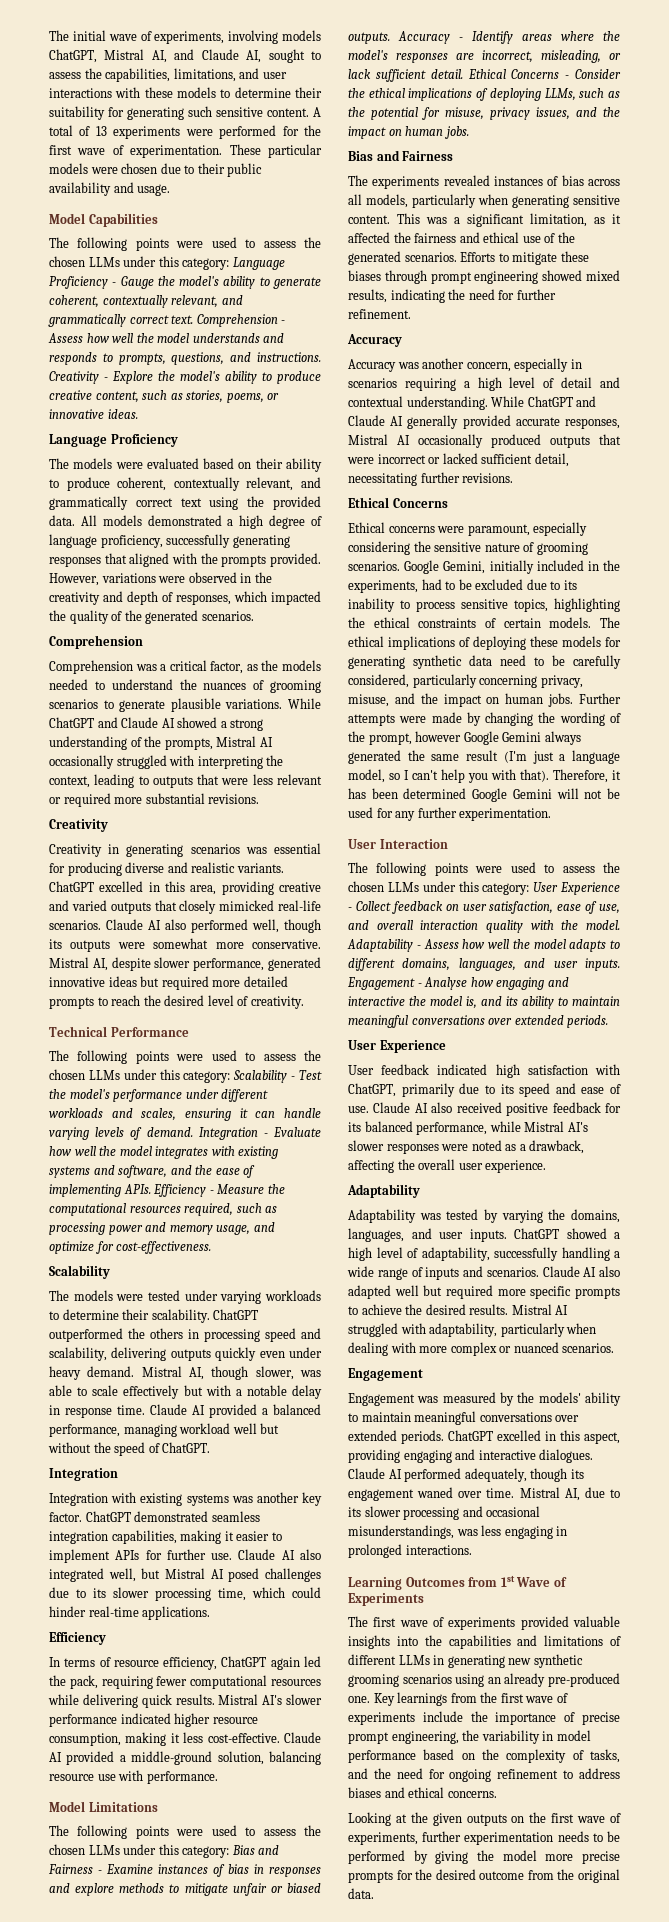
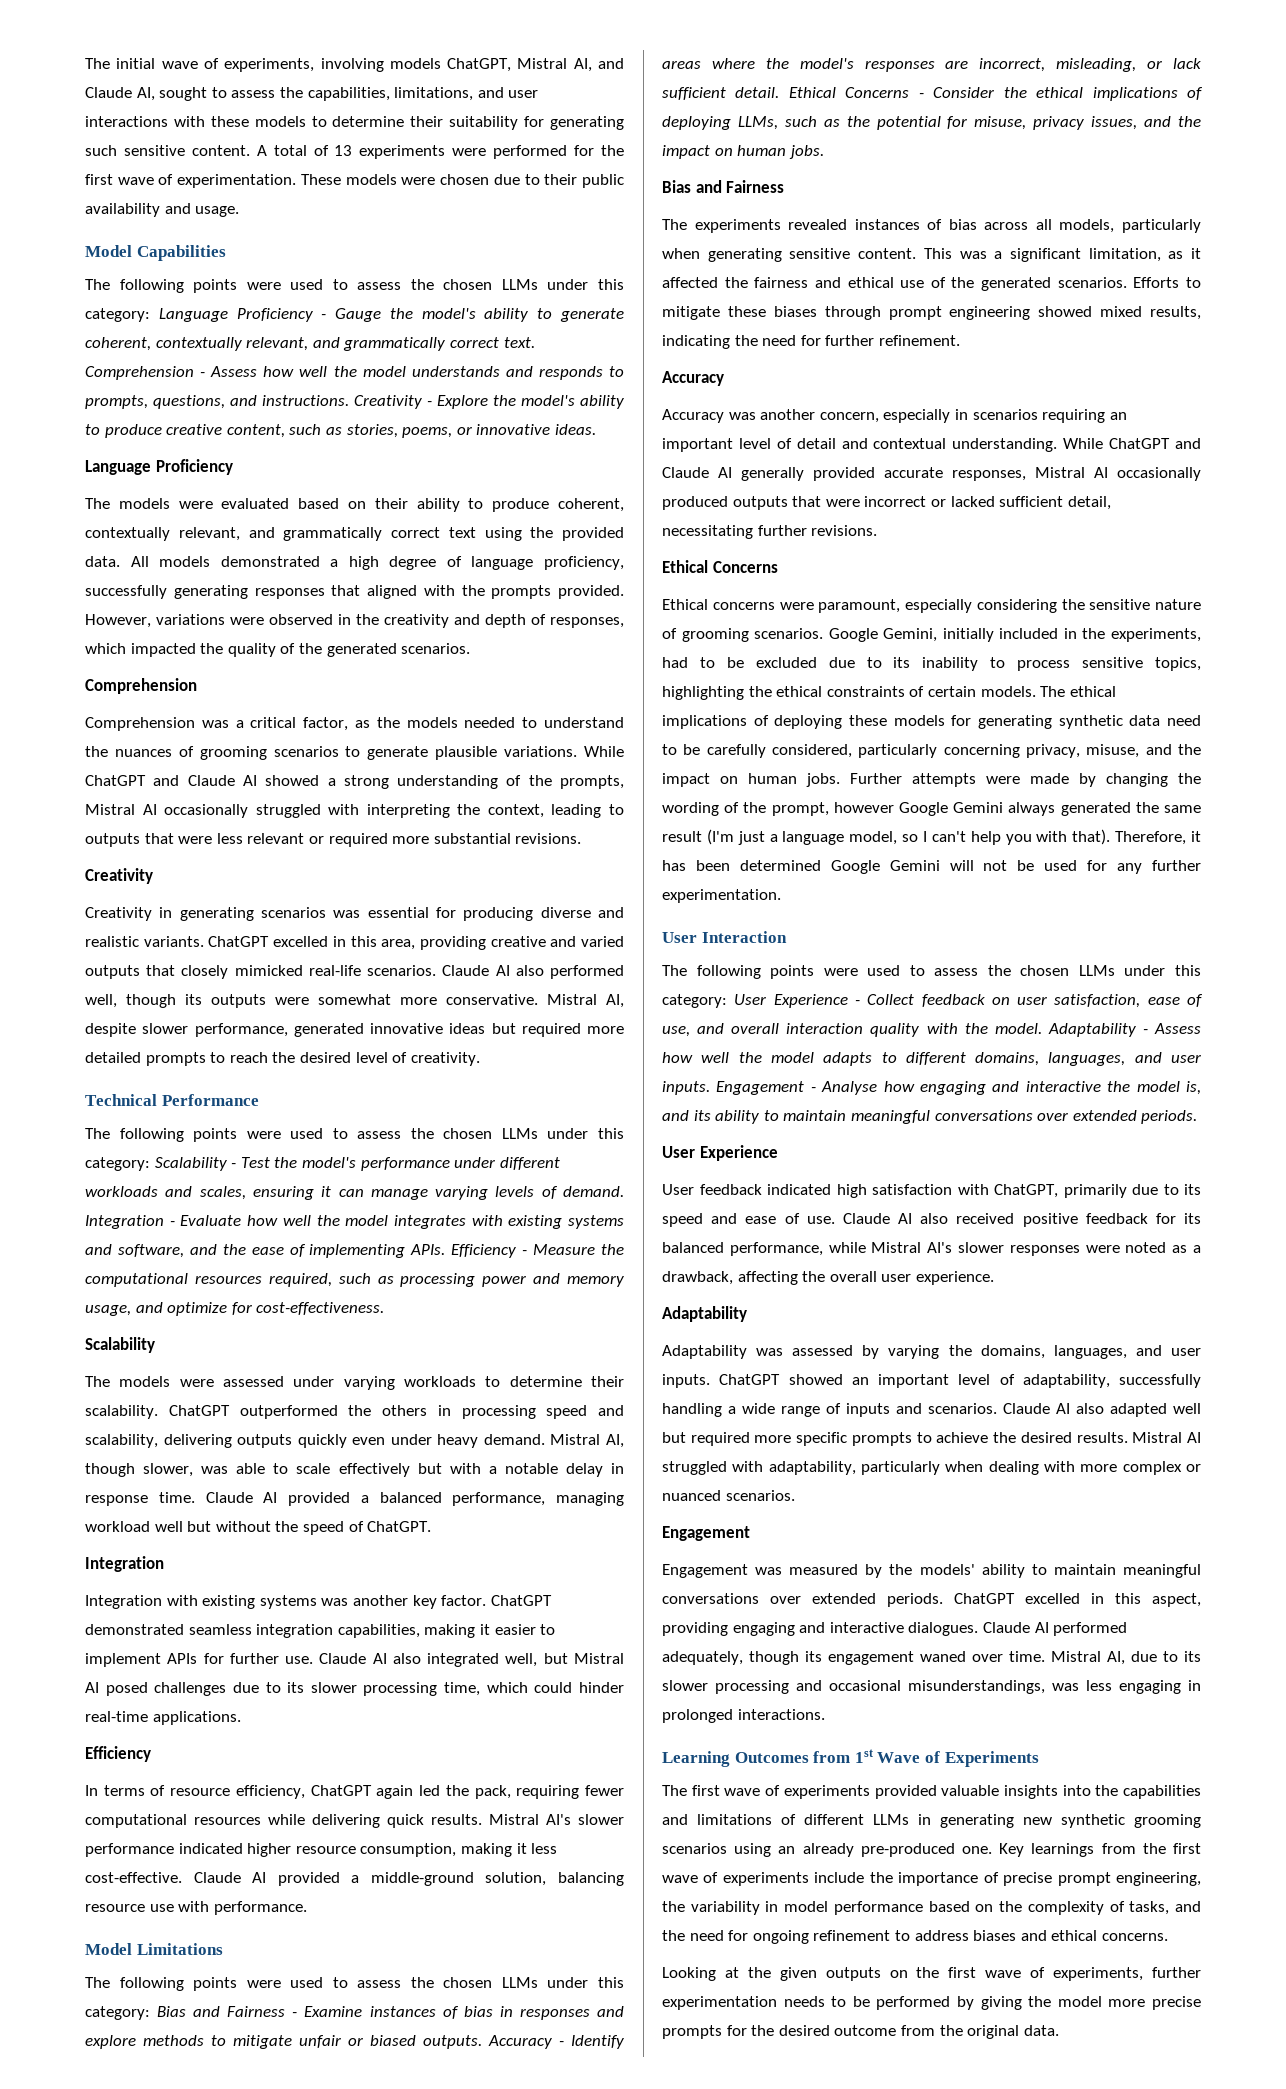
[268,144,322,158] particular -> (341, 179) none
[284,1108,321,1118] handle -> [370,1189,428,1200] manage
[148,1290,180,1301] tested -> [223,1376,284,1387] assessed
[463,377,502,391] a high -> [1109,412,1127,420] [662,438,733,452] an important
[446,1209,479,1220] tested -> [792,1345,854,1356] assessed
[614,1232,620,1239] [348,1247,372,1261] a high -> [851,1374,949,1388] an important

